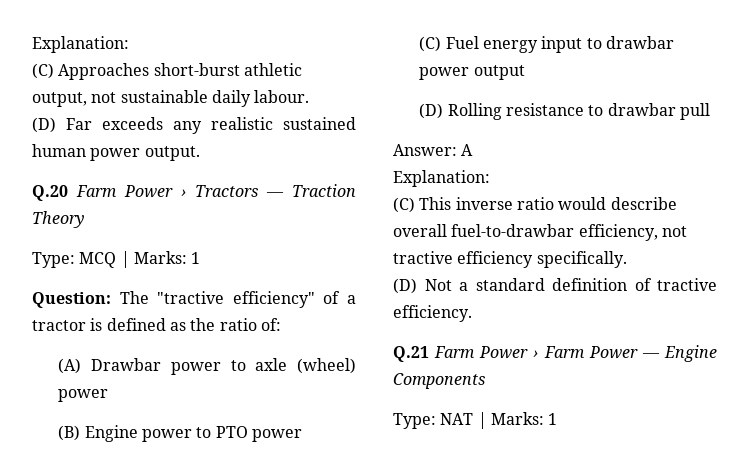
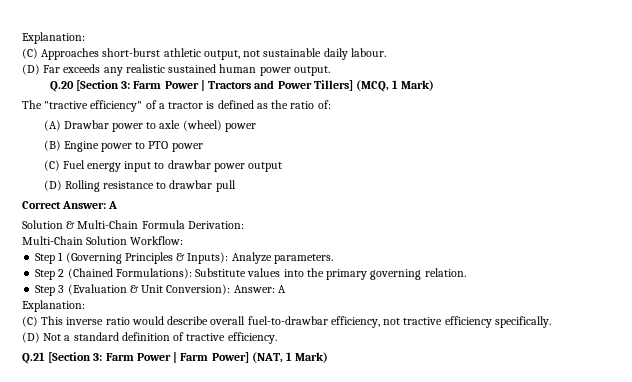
[76,184,356,198] [32,211,84,228] [32,251,201,268] [32,292,111,308] Farm Power › Tractors — Traction Theory // Type: MCQ | Marks: 1 // Question: -> [75,80,435,92] [Section 3: Farm Power | Tractors and Power Tillers] (MCQ, 1 Mark) //
(711, 111) none -> [22,201,118,209] [22,220,244,229] [22,236,184,245] [35,252,333,264] [35,268,466,280] [35,284,231,296] Correct Answer: A // Solution & Multi-Chain Formula Derivation: // Multi-Chain Solution Workflow: // Step 1 (Governing Principles & Inputs): Analyze parameters. // Step 2 (Chained Formulations): Substitute values into the primary governing relation. // Step 3 (Evaluation & Unit Conversion):
[434,345,717,362] [393,373,485,389] [393,412,558,429] Farm Power › Farm Power — Engine Components // Type: NAT | Marks: 1 -> [48,352,329,363] [Section 3: Farm Power | Farm Power] (NAT, 1 Mark)

